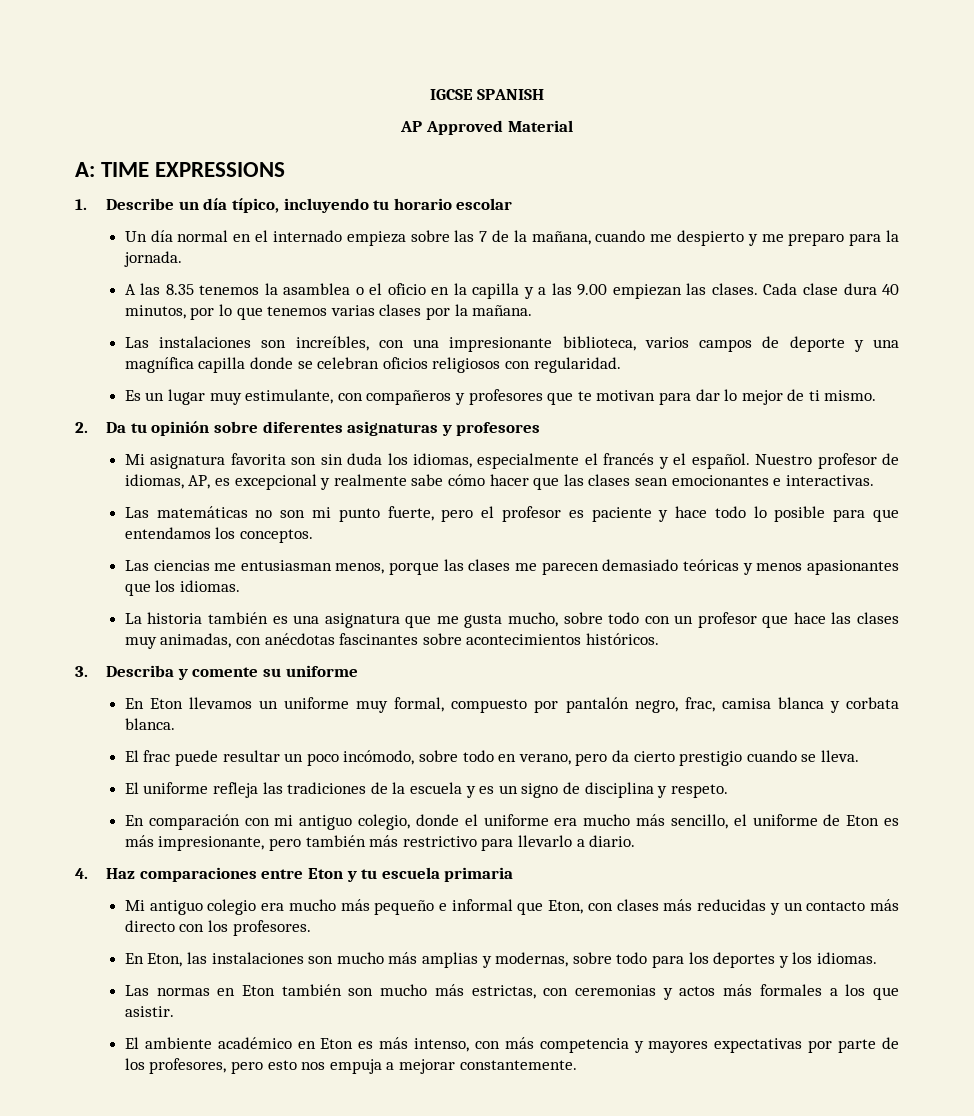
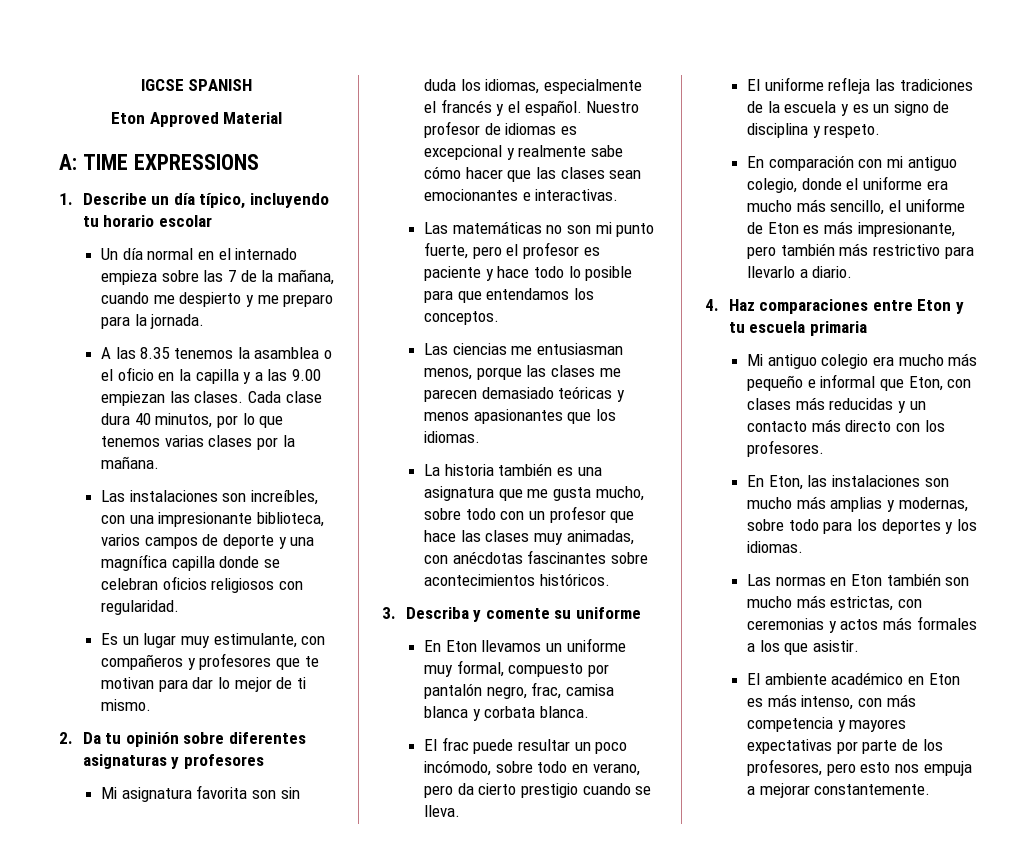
[400,121,423,132] AP -> [110,112,145,124] Eton
[124,474,211,489] idiomas, AP, -> [505,123,557,135] idiomas

